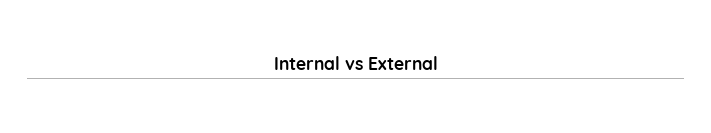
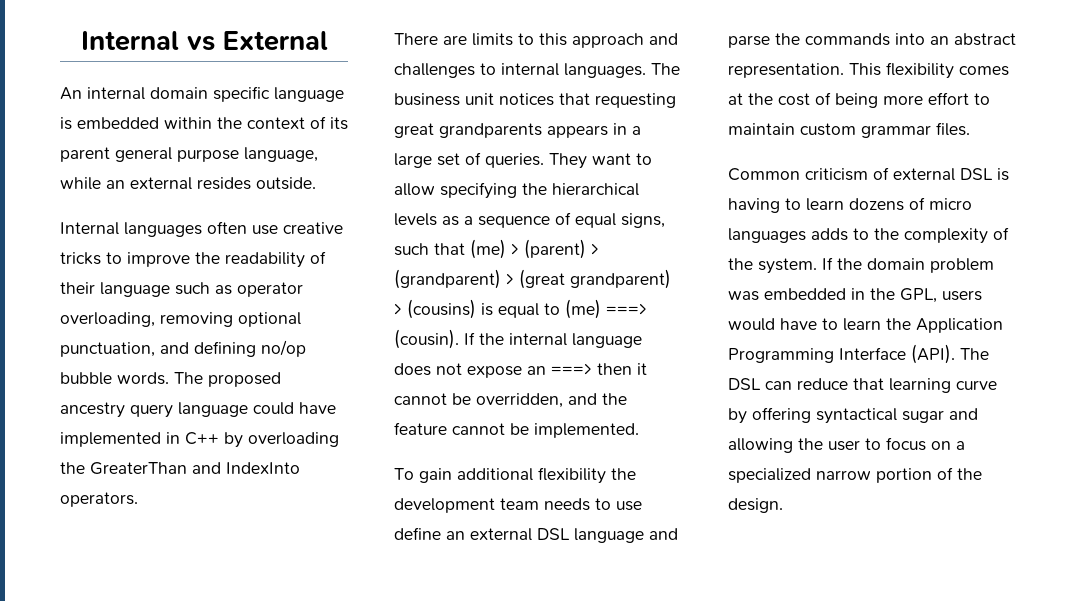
(438, 63) none -> [60,86,344,102] [60,116,348,130] [60,147,318,162] [60,177,316,190] [60,221,343,237] [60,251,326,268] [60,282,303,297] [60,312,301,327] [60,340,306,357] [60,372,281,387] [60,402,336,418] [60,432,339,448] [60,462,300,475] [60,492,138,507] [394,33,678,48] [394,63,680,78] [394,93,676,108] [394,123,641,138] [394,152,652,169] [394,182,639,199] [394,212,665,228] [394,239,599,259] [394,269,671,289] [394,299,647,319] [394,329,642,349] [394,363,647,378] [394,393,627,408] [394,422,639,438] [394,467,636,484] [394,498,642,513] [394,527,678,543] [728,33,1016,48] [728,62,1009,79] [728,92,990,108] [728,122,970,138] [728,167,1009,181] [728,197,972,213] [728,227,1009,244] [728,257,994,274] [728,288,982,303] [728,318,1003,333] [728,344,989,364] [728,378,997,393] [728,407,978,424] [728,437,965,453] [728,467,982,483] [728,498,783,513] // An internal domain specific language is embedded within the context of its parent general purpose language, while an external resides outside. // Internal languages often use creative tricks to improve the readability of their language such as operator overloading, removing optional punctuation, and defining no/op bubble words. The proposed ancestry query language could have implemented in C++ by overloading the GreaterThan and IndexInto operators. // There are limits to this approach and challenges to internal languages. The business unit notices that requesting great grandparents appears in a large set of queries. They want to allow specifying the hierarchical levels as a sequence of equal signs, such that (me) > (parent) > (grandparent) > (great grandparent) > (cousins) is equal to (me) ===> (cousin). If the internal language does not expose an ===> then it cannot be overridden, and the feature cannot be implemented. // To gain additional flexibility the development team needs to use define an external DSL language and parse the commands into an abstract representation. This flexibility comes at the cost of being more effort to maintain custom grammar files. // Common criticism of external DSL is having to learn dozens of micro languages adds to the complexity of the system. If the domain problem was embedded in the GPL, users would have to learn the Application Programming Interface (API). The DSL can reduce that learning curve by offering syntactical sugar and allowing the user to focus on a specialized narrow portion of the design.

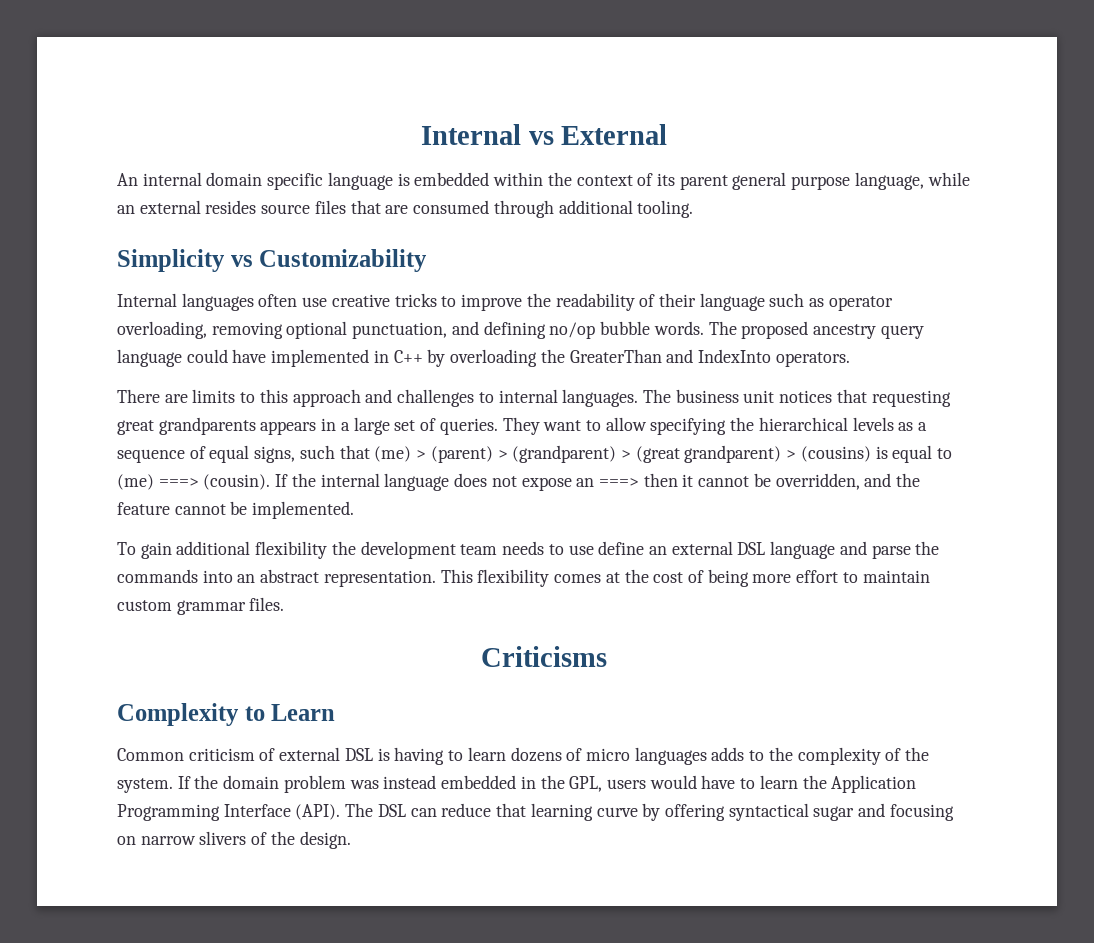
[256,177,316,190] outside. -> [261,200,694,218] [117,249,428,272] source files that are consumed through additional tooling. // Simplicity vs Customizability
(970, 129) none -> [481,646,607,667] [117,703,336,726] // Criticisms // Complexity to Learn
(759, 296) none -> [383,775,437,789] instead
[728,437,965,453] [728,468,932,483] allowing the user to focus on a specialized narrow portion -> [889,804,954,821] [117,831,247,845] focusing on narrow slivers

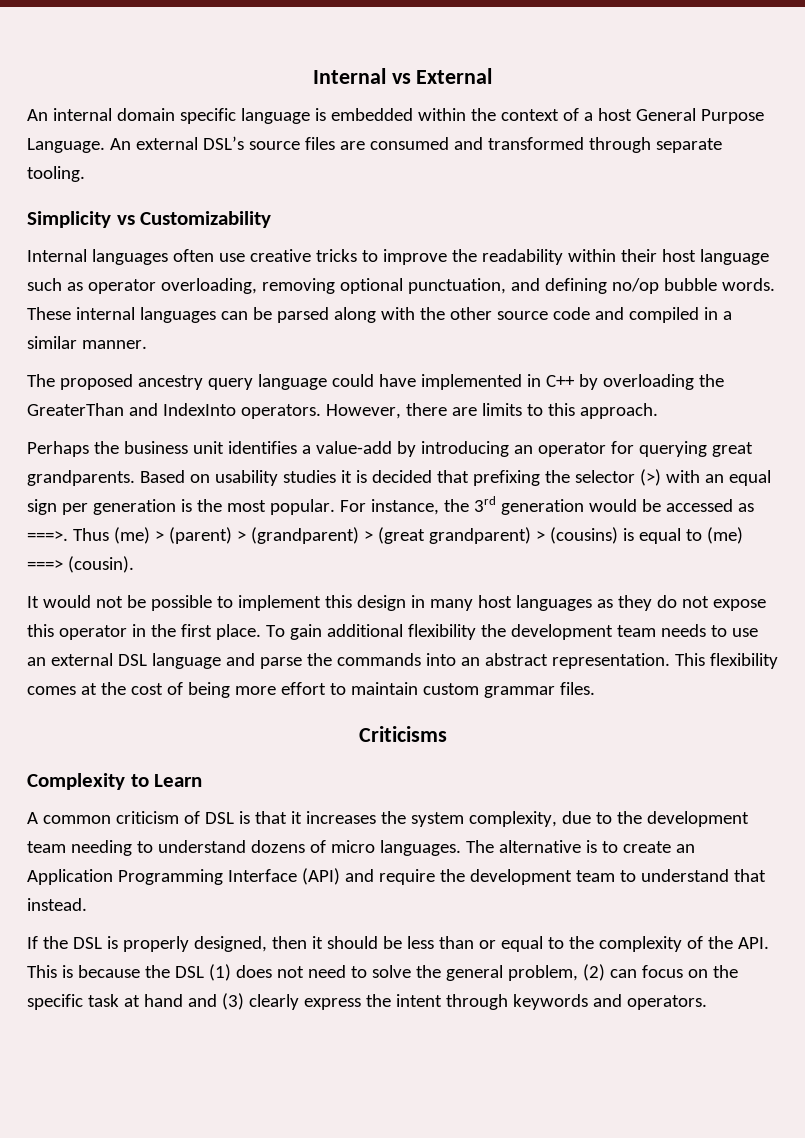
[656,172,970,190] [117,200,257,214] its parent general purpose language, while an external resides -> [583,108,764,124] [27,136,244,153] a host General Purpose Language. An external DSL’s
[350,200,381,214] that -> (335, 143) none
[493,200,633,218] through additional -> [453,137,722,153] and transformed through separate
[639,293,696,307] of their -> [567,249,696,262] within their host
(704, 328) none -> [27,307,732,323] [27,336,147,349] These internal languages can be parsed along with the other source code and compiled in a similar manner. //
[117,389,160,403] // There -> [325,403,447,419] However, there
[292,389,951,407] [117,417,928,435] [117,445,370,463] approach and challenges to internal languages. The business unit notices that requesting great grandparents appears in a large set of queries. They want to allow specifying the hierarchical levels as a sequence of equal signs, such that -> [579,403,658,419] [27,441,753,457] [27,469,771,486] [27,496,754,515] [27,528,109,541] approach. // Perhaps the business unit identifies a value-add by introducing an operator for querying great grandparents. Based on usability studies it is decided that prefixing the selector (>) with an equal sign per generation is the most popular. For instance, the 3rd generation would be accessed as ===>. Thus
[275,473,921,491] [117,501,355,519] If the internal language does not expose an ===> then it cannot be overridden, and the feature cannot be implemented. // -> [27,595,766,611] [27,624,261,640] // It would not be possible to implement this design in many host languages as they do not expose this operator in the first place.
[598,541,645,555] define -> (758, 632) none
[117,748,184,761] Common -> [27,812,111,824] A common
[279,747,745,765] external DSL is having to learn dozens of micro languages adds -> [204,811,749,827] [27,840,695,856] [27,868,766,885] [27,898,87,911] [27,936,543,952] DSL is that it increases the system complexity, due to the development team needing to understand dozens of micro languages. The alternative is to create an Application Programming Interface (API) and require the development team to understand that instead. // If the DSL is properly designed, then it should be less than or equal
[117,775,917,793] [117,803,954,821] [117,831,351,849] system. If the domain problem was instead embedded in the GPL, users would have to learn the Application Programming Interface (API). The DSL can reduce that learning curve by offering syntactical sugar and focusing on narrow slivers of the design. -> [737,937,769,949] [27,964,738,981] [27,993,707,1010] API. This is because the DSL (1) does not need to solve the general problem, (2) can focus on the specific task at hand and (3) clearly express the intent through keywords and operators.

